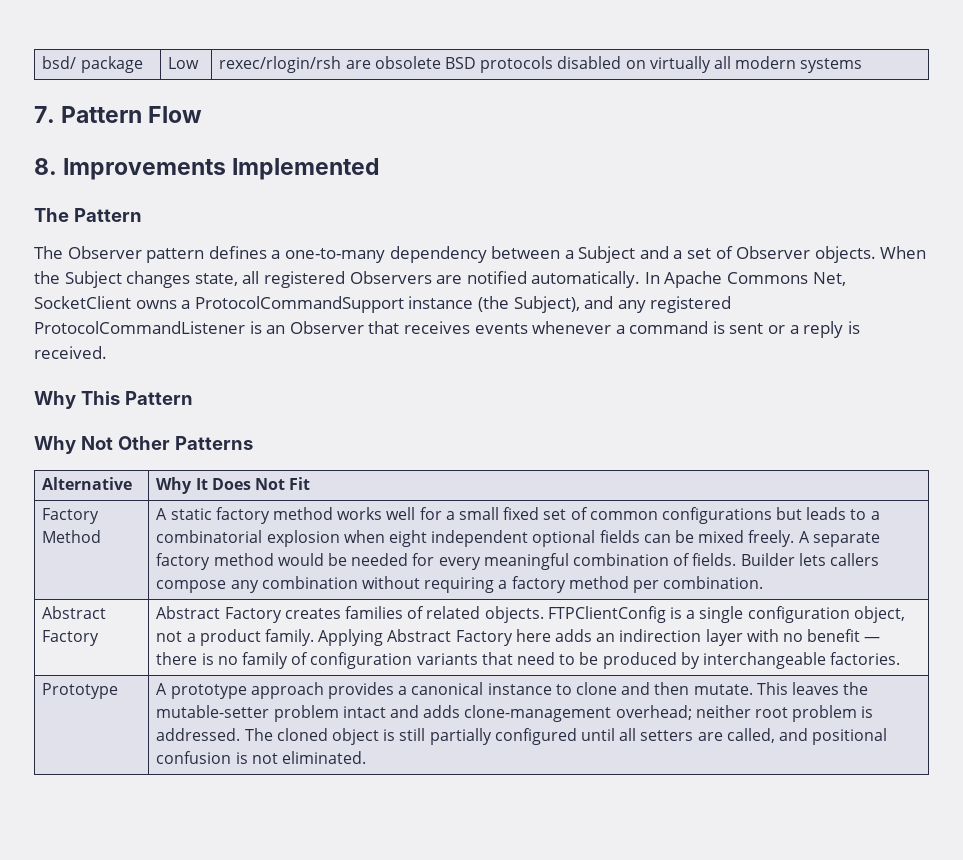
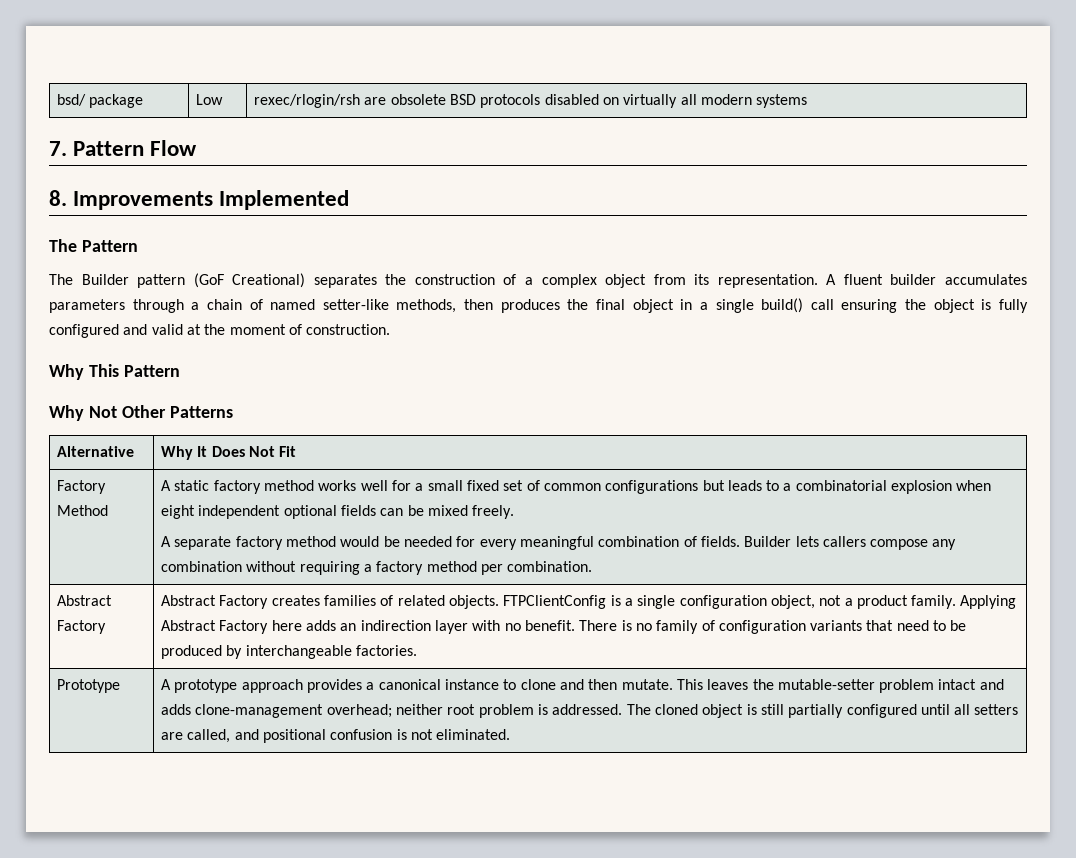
[67,246,927,263] [34,271,846,288] [34,296,732,313] [34,321,860,338] [34,346,107,359] Observer pattern defines a one-to-many dependency between a Subject and a set of Observer objects. When the Subject changes state, all registered Observers are notified automatically. In Apache Commons Net, SocketClient owns a ProtocolCommandSupport instance (the Subject), and any registered ProtocolCommandListener is an Observer that receives events whenever a command is sent or a reply is received. -> [81,273,1027,288] [49,298,1028,313] [49,324,391,338] Builder pattern (GoF Creational) separates the construction of a complex object from its representation. A fluent builder accumulates parameters through a chain of named setter-like methods, then produces the final object in a single build() call ensuring the object is fully configured and valid at the moment of construction.
(795, 538) none -> (515, 512) //
[807,629,881,642] [156,652,198,665] benefit — there -> [524,620,618,631] benefit. There

